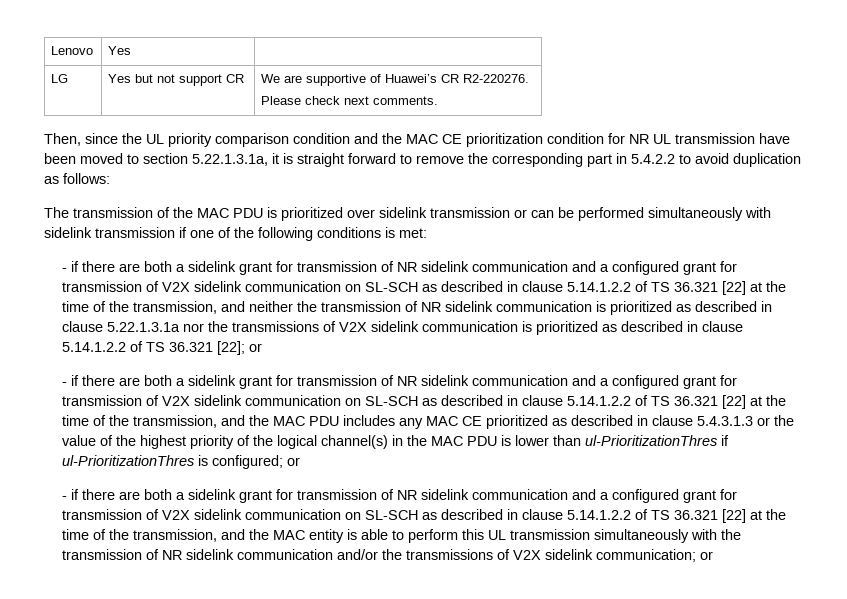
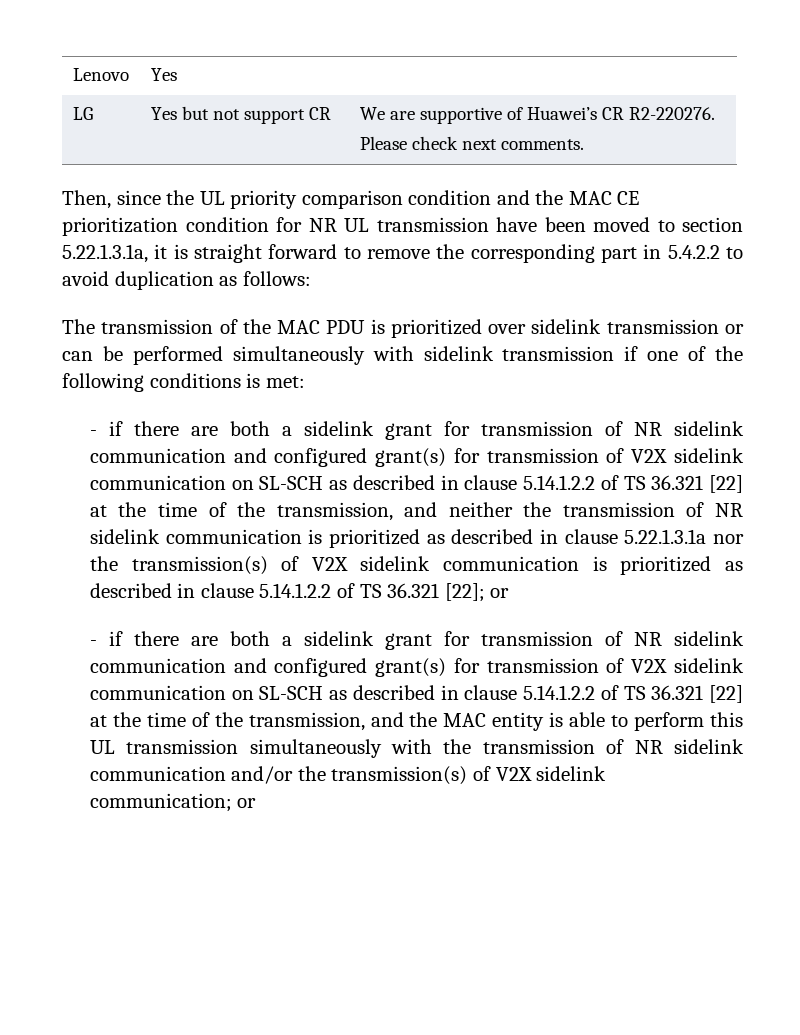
[599,261,716,275] a configured grant -> [274,448,447,467] configured grant(s)
[231,321,319,332] transmissions -> [131,556,268,575] transmission(s)
[599,375,737,389] [61,395,786,409] [61,415,794,429] [61,435,729,449] [61,455,300,469] [61,489,716,503] a configured grant for transmission of V2X sidelink communication on SL-SCH as described in clause 5.14.1.2.2 of TS 36.321 [22] at the time of the transmission, and the MAC PDU includes any MAC CE prioritized as described in clause 5.4.3.1.3 or the value of the highest priority of the logical channel(s) in the MAC PDU is lower than ul-PrioritizationThres if ul-PrioritizationThres is configured; or // - if there are both a sidelink grant for transmission of NR sidelink communication and a configured grant -> [274,658,447,677] configured grant(s)
[405,549,493,560] transmissions -> [331,766,468,785] transmission(s)

